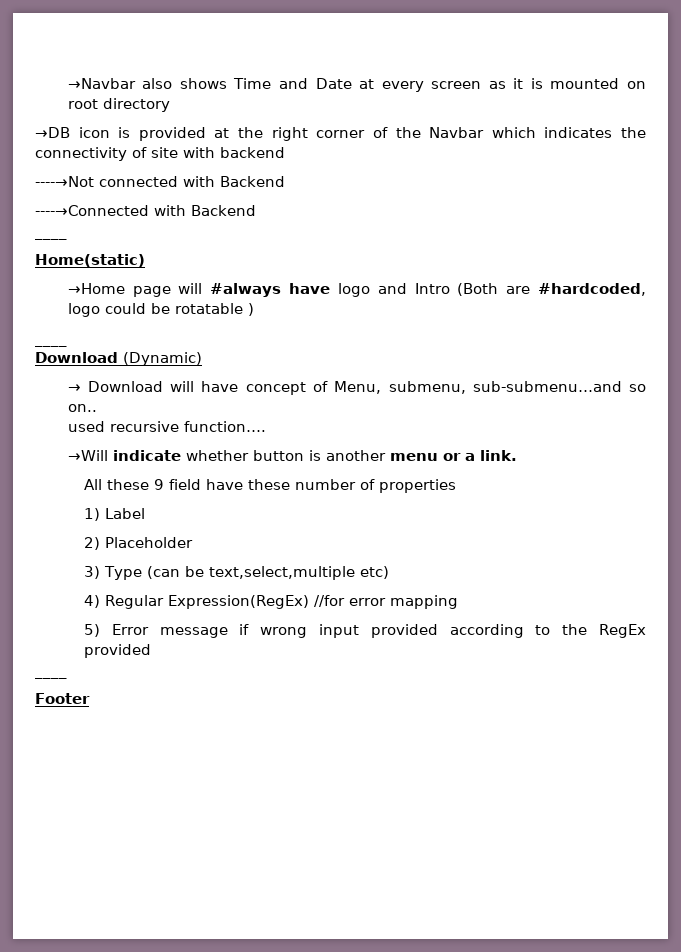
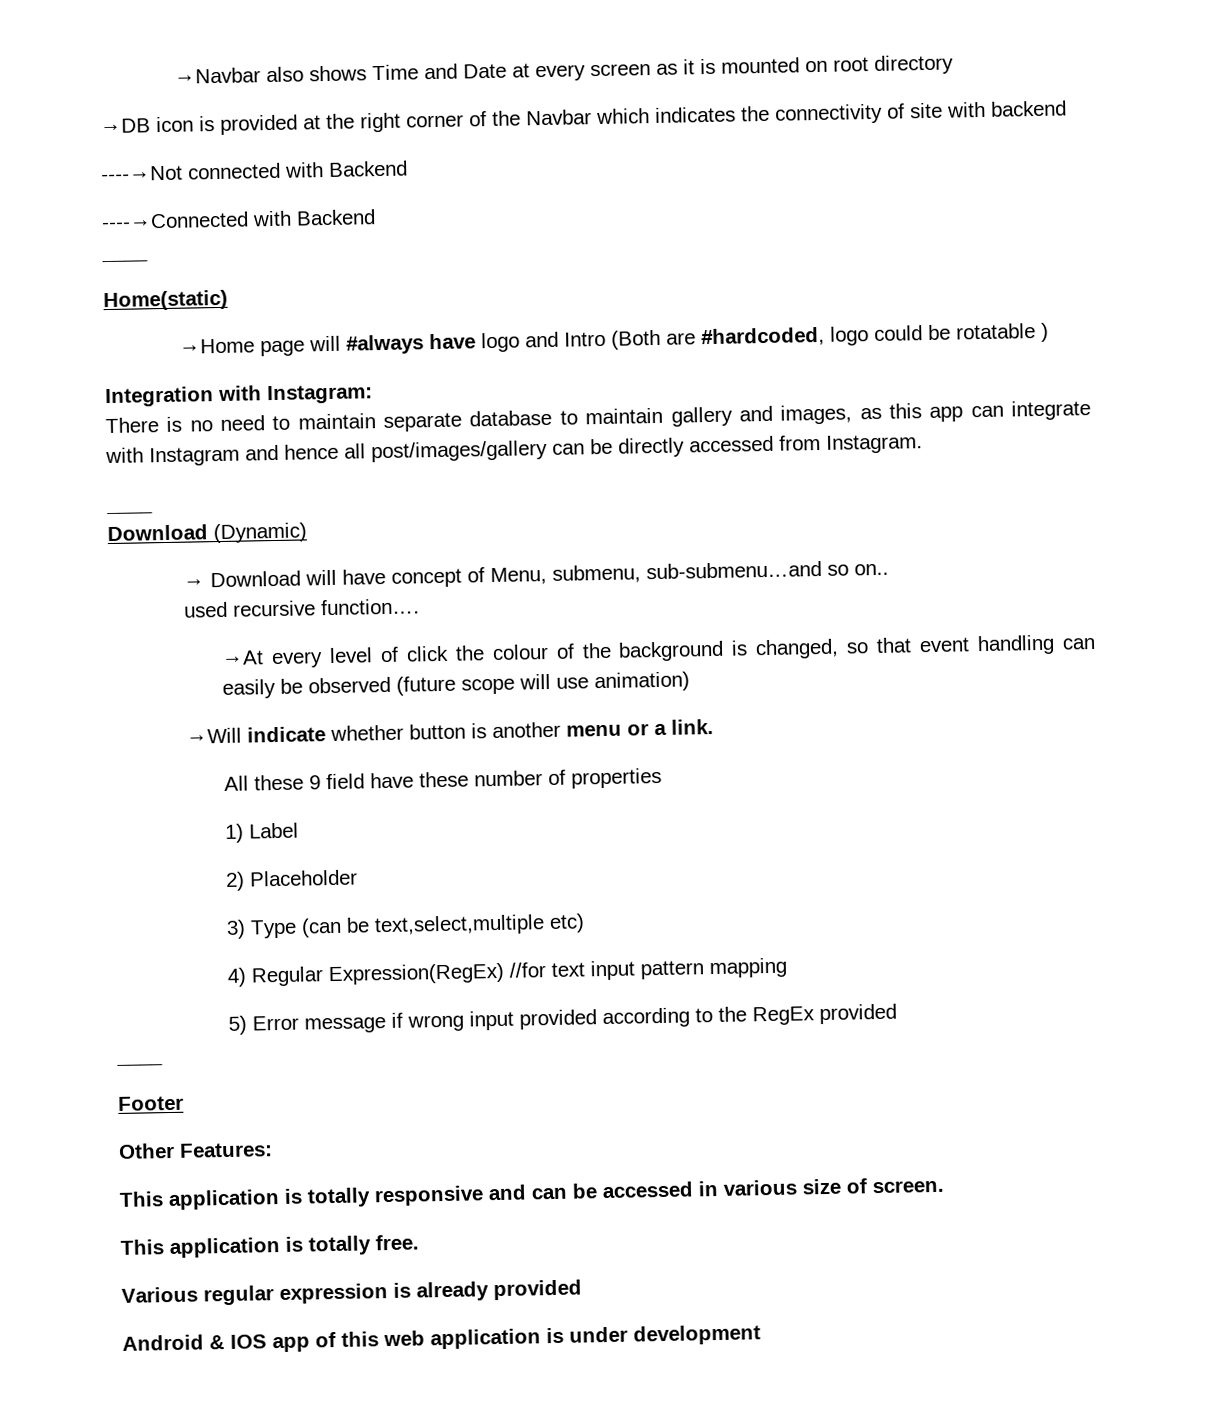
(254, 309) none -> [105,384,373,408] [105,400,1092,434] [105,434,923,467] // Integration with Instagram: // There is no need to maintain separate database to maintain gallery and images, as this app can integrate with Instagram and hence all post/images/gallery can be directly accessed from Instagram.
(266, 426) none -> [221,634,1096,669] [222,671,691,699] // →At every level of click the colour of the background is changed, so that event handling can easily be observed (future scope will use animation)
[349,598,387,606] error -> [551,960,705,981] text input pattern
(90, 698) none -> [118,1142,273,1159] [119,1178,944,1211] [120,1234,419,1259] [121,1279,582,1306] [122,1324,761,1353] // Other Features: // This application is totally responsive and can be accessed in various size of screen. // This application is totally free. // Various regular expression is already provided // Android & IOS app of this web application is under development

